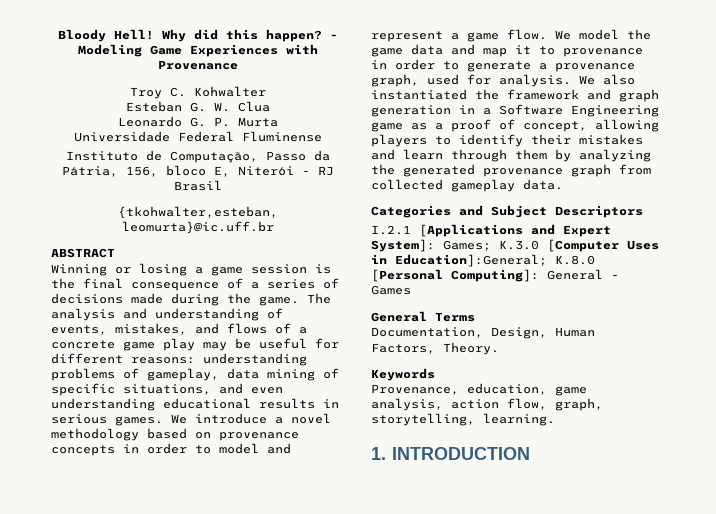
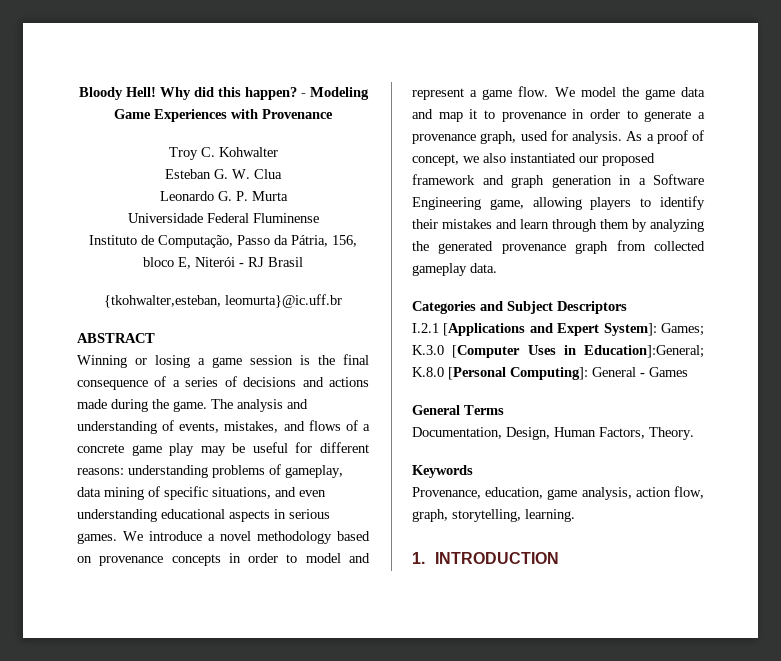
(123, 298) none -> [302,377,369,387] and actions
[259,398,315,409] results -> [229,510,270,522] aspects
[579,74,635,85] [371,89,499,100] We also instantiated the -> [626,130,704,144] [412,153,655,166] As a proof of concept, we also instantiated our proposed
[371,119,587,132] game as a proof of concept, -> [489,199,524,210] game,

